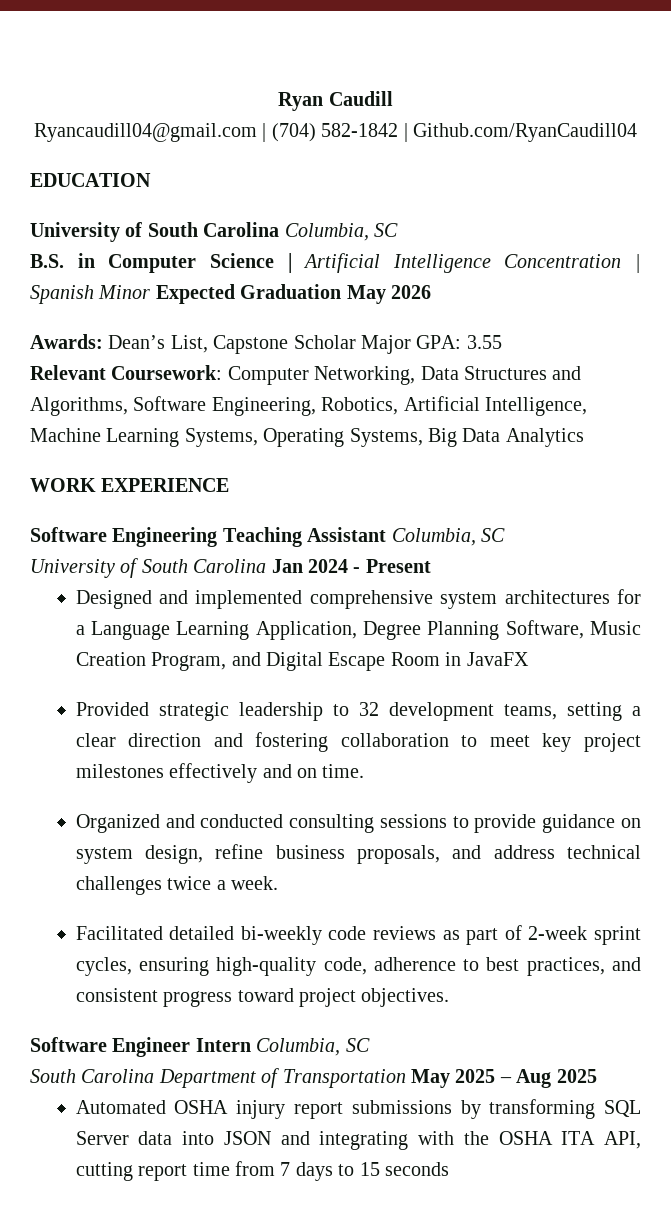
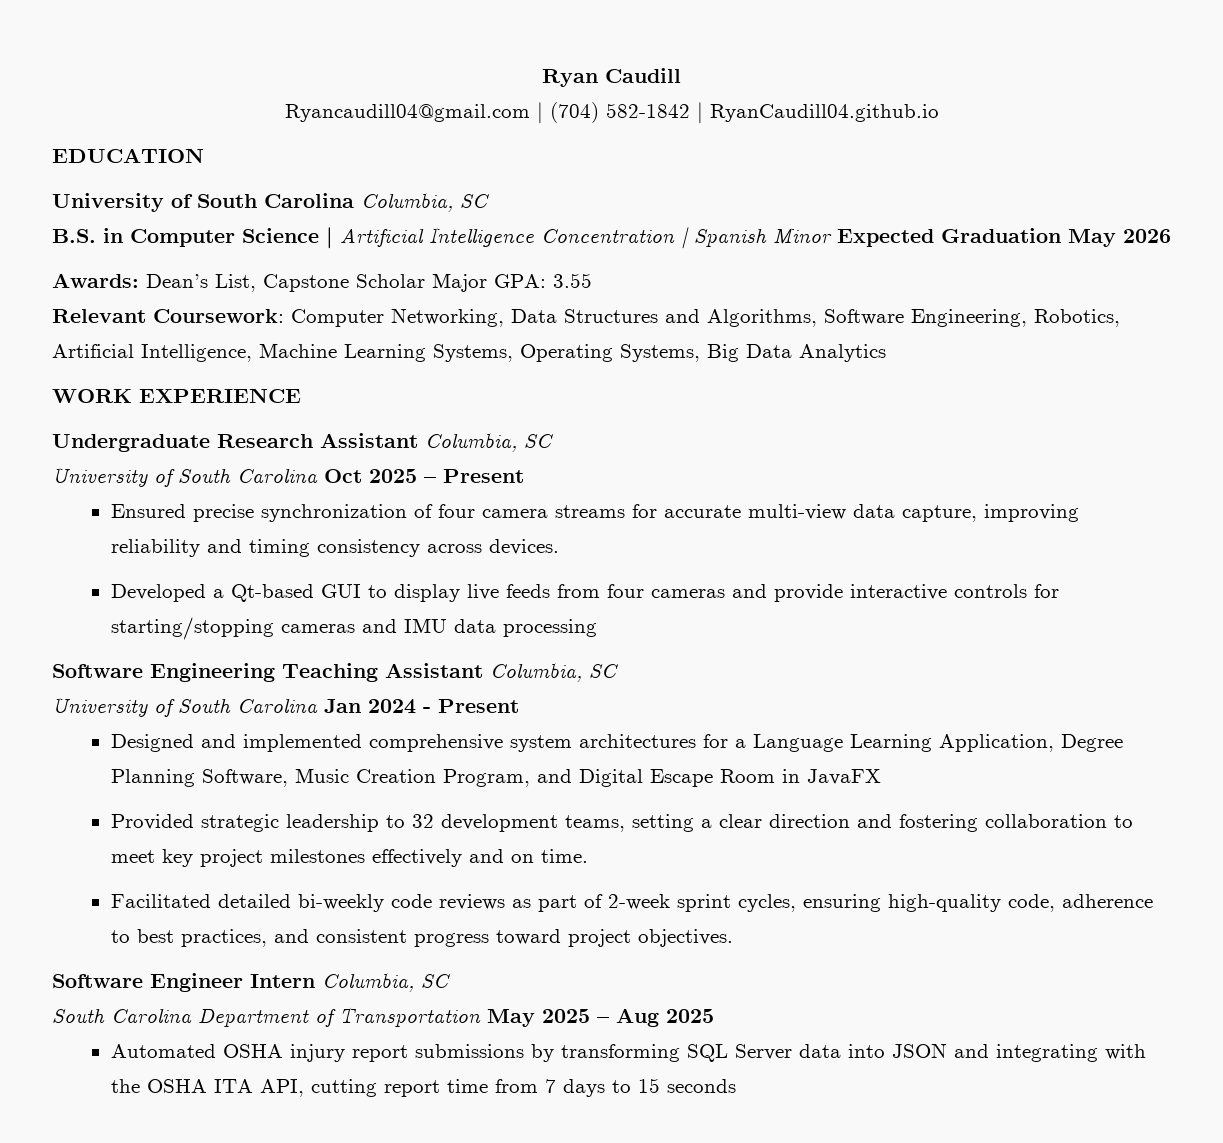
[412,123,637,142] Github.com/RyanCaudill04 -> [709,104,939,122] RyanCaudill04.github.io
(230, 485) none -> [52,432,554,452] [52,467,524,487] [110,504,1079,522] [110,539,559,557] [110,584,1059,602] [110,617,597,640] // Undergraduate Research Assistant Columbia, SC // University of South Carolina Oct 2025 – Present // Ensured precise synchronization of four camera streams for accurate multi-view data capture, improving reliability and timing consistency across devices. // Developed a Qt-based GUI to display live feeds from four cameras and provide interactive controls for starting/stopping cameras and IMU data processing
[75,814,641,833] [75,844,641,864] [75,876,278,895] // Organized and conducted consulting sessions to provide guidance on system design, refine business proposals, and address technical challenges twice a week. -> (588, 856) none

